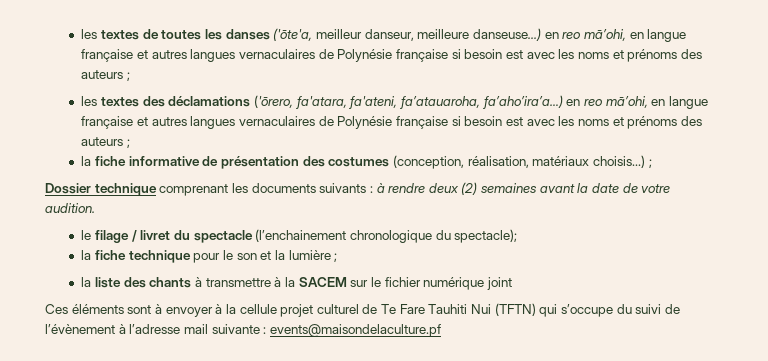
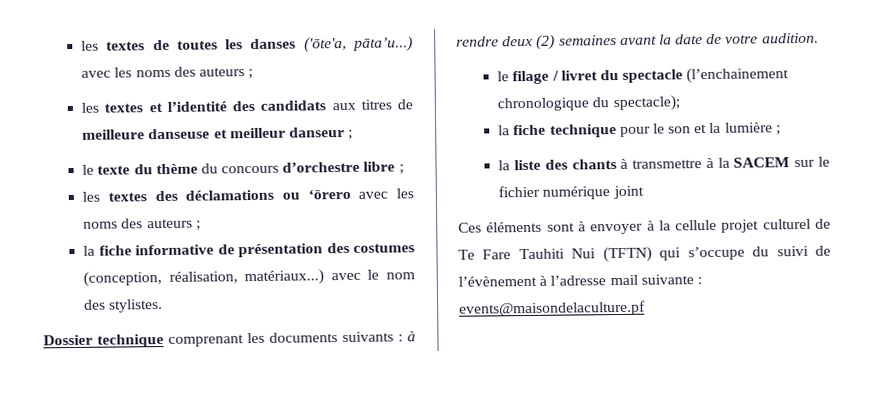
[315,28,687,42] [81,49,678,62] meilleur danseur, meilleure danseuse...) en reo mā’ohi, en langue française et autres langues vernaculaires de Polynésie française si besoin est avec les noms et prénoms -> [352,36,413,52] [81,67,171,78] pāta’u...) avec les noms
[142,95,708,109] [81,116,678,129] des déclamations ('ōrero, fa'atara, fa'ateni, fa’atauaroha, fa’aho’ira’a…) en reo mā’ohi, en langue française et autres langues vernaculaires de Polynésie française si besoin est avec les noms et prénoms -> [148,99,413,113] [82,127,354,140] [82,161,404,175] [82,188,414,202] [83,221,119,229] et l’identité des candidats aux titres de meilleure danseuse et meilleur danseur ; // le texte du thème du concours d’orchestre libre ; // les textes des déclamations ou ‘ōrero avec les noms
[532,155,652,168] matériaux choisis...) ; -> [244,269,416,286] [83,299,164,313] matériaux...) avec le nom des stylistes.

